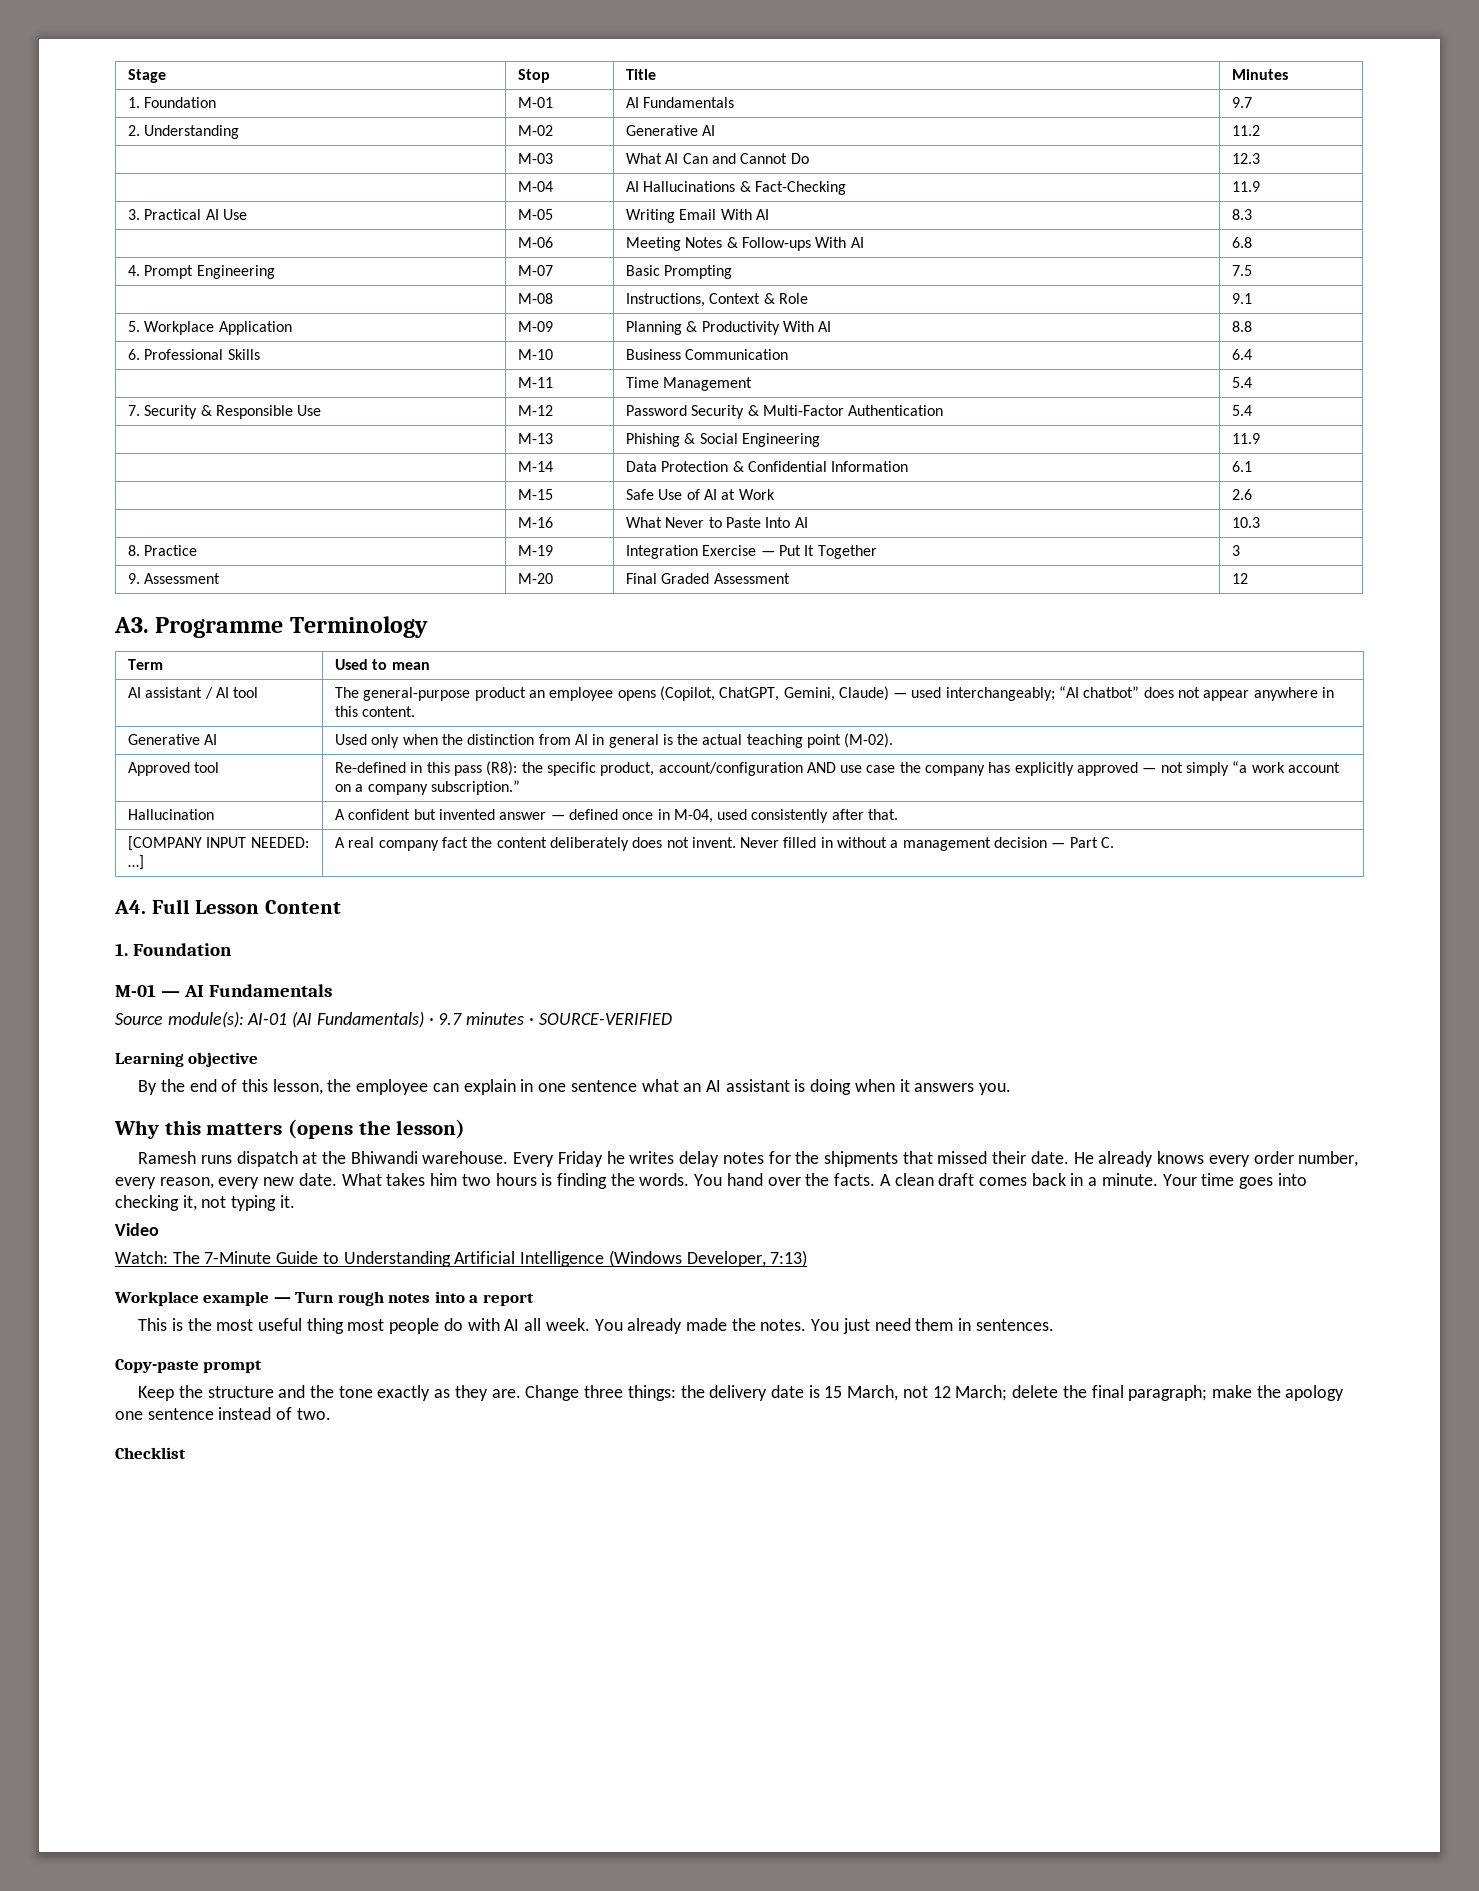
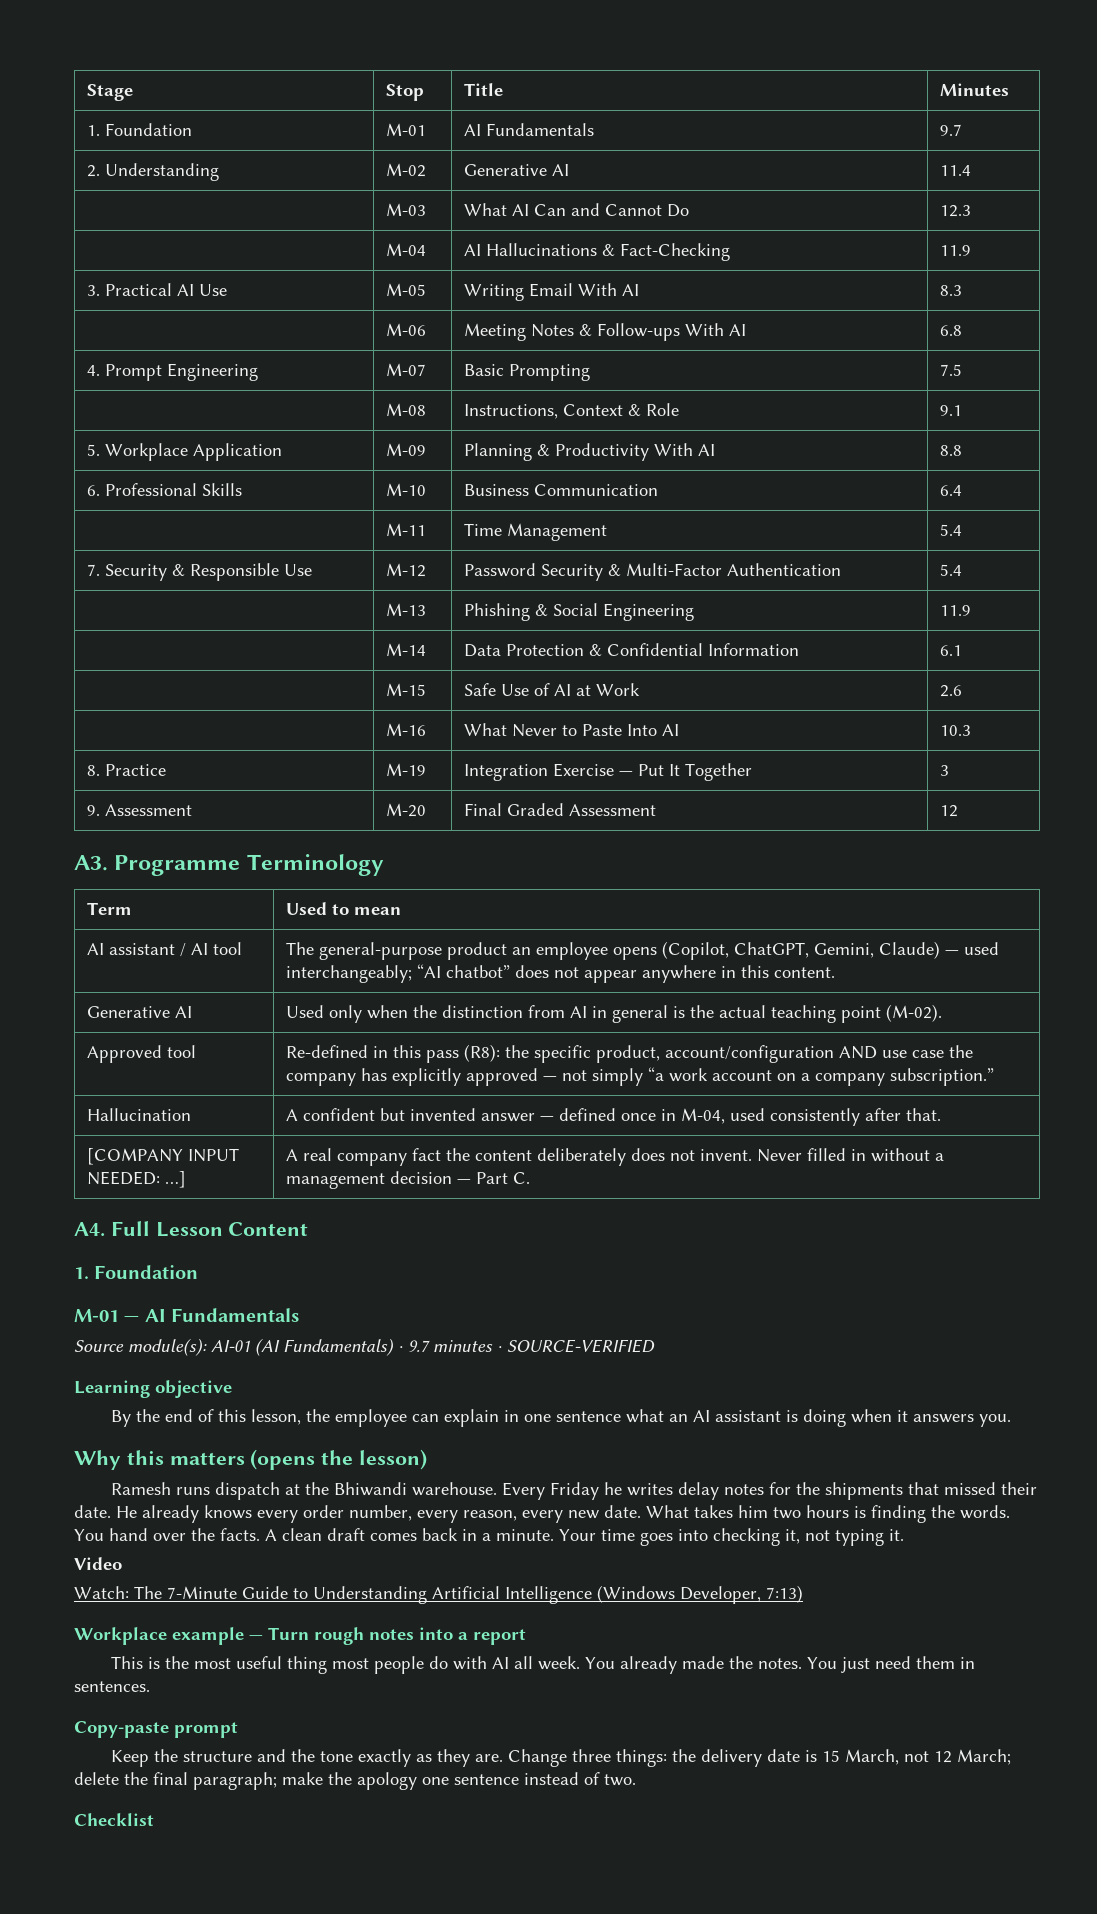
[1231,125,1260,136] 11.2 -> [940,165,972,176] 11.4

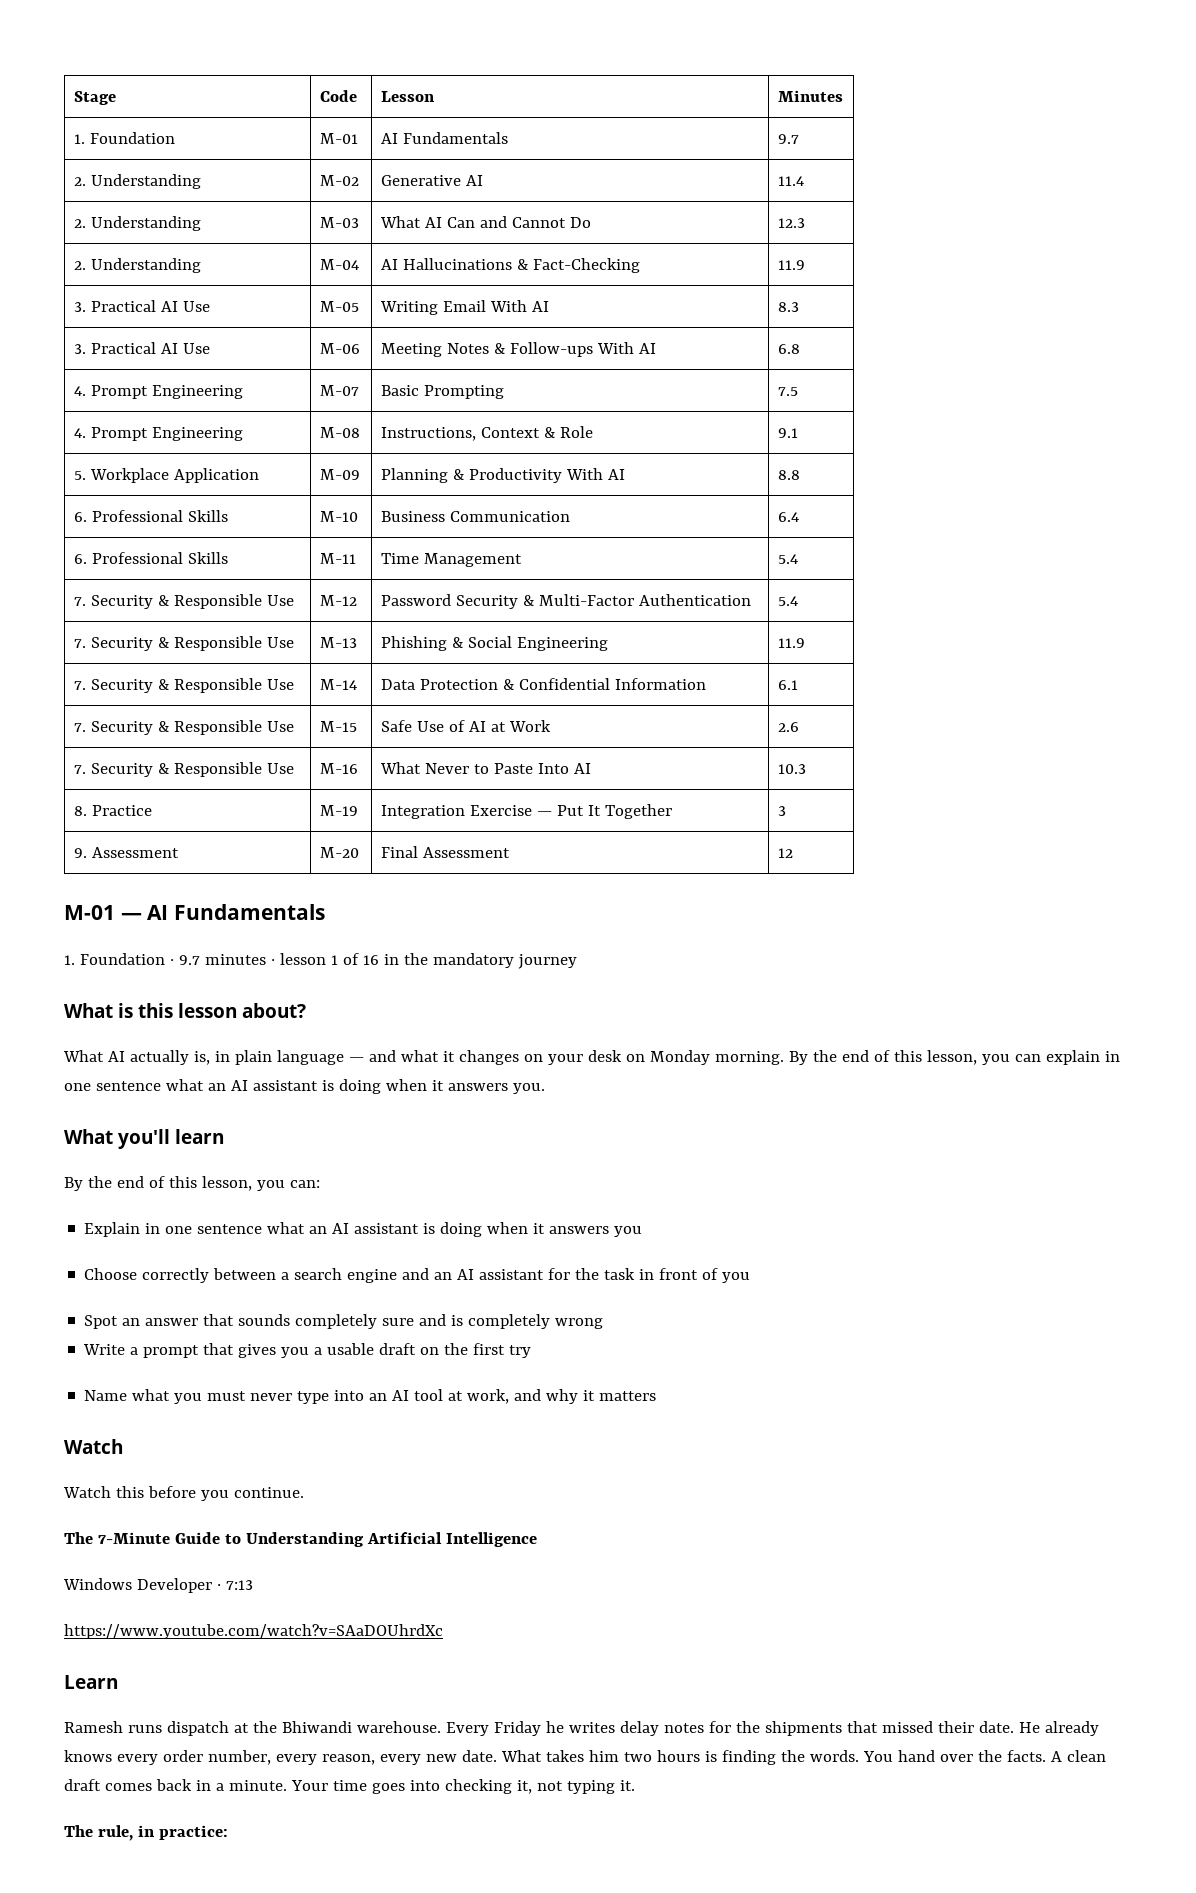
[386,84,425,101] [464,83,504,96] Stop | Title -> [319,90,357,102] [380,91,435,102] Code | Lesson
(972, 170) none -> [73,216,201,231] 2. Understanding
(972, 211) none -> [73,258,201,273] 2. Understanding
(963, 290) none -> [73,342,210,354] 3. Practical AI Use
(963, 370) none -> [73,427,243,441] 4. Prompt Engineering
(963, 490) none -> [73,552,228,564] 6. Professional Skills
(963, 570) none -> [73,636,294,651] 7. Security & Responsible Use
(972, 610) none -> [73,678,294,693] 7. Security & Responsible Use
(963, 650) none -> [73,720,294,735] 7. Security & Responsible Use
(963, 691) none -> [73,762,294,777] 7. Security & Responsible Use
[507,803,565,816] Graded -> (418, 852) none
[74,854,384,876] [87,902,133,915] [286,902,402,915] [87,942,243,957] [286,941,1000,960] [286,964,836,983] [87,1006,193,1018] [286,1004,943,1023] [87,1045,197,1063] [286,1044,974,1063] [286,1067,995,1086] [87,1108,192,1121] [286,1108,942,1126] [87,1148,240,1165] [87,1171,187,1188] [286,1148,945,1166] [286,1171,531,1189] [74,1221,309,1237] [74,1265,199,1279] [74,1308,300,1322] [74,1338,655,1356] [74,1380,232,1398] [111,1409,408,1427] A3. Programme Terminology // Term | Used to mean // AI assistant / AI tool | The general-purpose product an employee opens (Copilot, ChatGPT, Gemini, Claude) — used interchangeably; “AI chatbot” does not appear anywhere in this content. // Generative AI | Used only when the distinction from AI in general is the actual teaching point (M-02). // Approved tool | Re-defined in this pass (R8): the specific product, account/configuration AND use case the company has explicitly approved — not simply “a work account on a company subscription.” // Hallucination | A confident but invented answer — defined once in M-04, used consistently after that. // [COMPANY INPUT NEEDED: …] | A real company fact the content deliberately does not invent. Never filled in without a management decision — Part C. // A4. Full Lesson Content // 1. Foundation // M-01 — AI Fundamentals // Source module(s): AI-01 (AI Fundamentals) · 9.7 minutes · SOURCE-VERIFIED // Learning objective // By the end of this lesson, the employee -> [64,904,326,920] [64,953,577,969] [64,1003,306,1018] [63,1050,1010,1065] M-01 — AI Fundamentals // 1. Foundation · 9.7 minutes · lesson 1 of 16 in the mandatory journey // What is this lesson about? // What AI actually is, in plain language — and what it changes on your desk on Monday morning. By the end of this lesson, you
[74,1449,428,1470] Why this matters (opens the lesson) -> [64,1129,224,1149] [64,1176,320,1191] [84,1222,643,1237] [84,1268,751,1283] [84,1314,604,1329] [83,1343,532,1358] [84,1389,657,1404] [64,1439,123,1454] [63,1486,304,1501] [64,1532,537,1547] [63,1578,253,1593] [64,1624,443,1639] [64,1675,118,1689] What you'll learn // By the end of this lesson, you can: // Explain in one sentence what an AI assistant is doing when it answers you // Choose correctly between a search engine and an AI assistant for the task in front of you // Spot an answer that sounds completely sure and is completely wrong // Write a prompt that gives you a usable draft on the first try // Name what you must never type into an AI tool at work, and why it matters // Watch // Watch this before you continue. // The 7-Minute Guide to Understanding Artificial Intelligence // Windows Developer · 7:13 // https://www.youtube.com/watch?v=SAaDOUhrdXc // Learn
[74,1557,122,1570] [74,1585,803,1604] [74,1627,526,1645] [111,1656,976,1674] [74,1681,150,1692] [74,1721,238,1738] [111,1749,1012,1767] [74,1772,636,1790] [74,1813,154,1826] Video // Watch: The 7-Minute Guide to Understanding Artificial Intelligence (Windows Developer, 7:13) // Workplace example — Turn rough notes into a report // This is the most useful thing most people do with AI all week. You already made the notes. You just need them in sentences. // Copy-paste prompt // Keep the structure and the tone exactly as they are. Change three things: the delivery date is 15 March, not 12 March; delete the final paragraph; make the apology one sentence instead of two. // Checklist -> [64,1825,228,1841] The rule, in practice:

